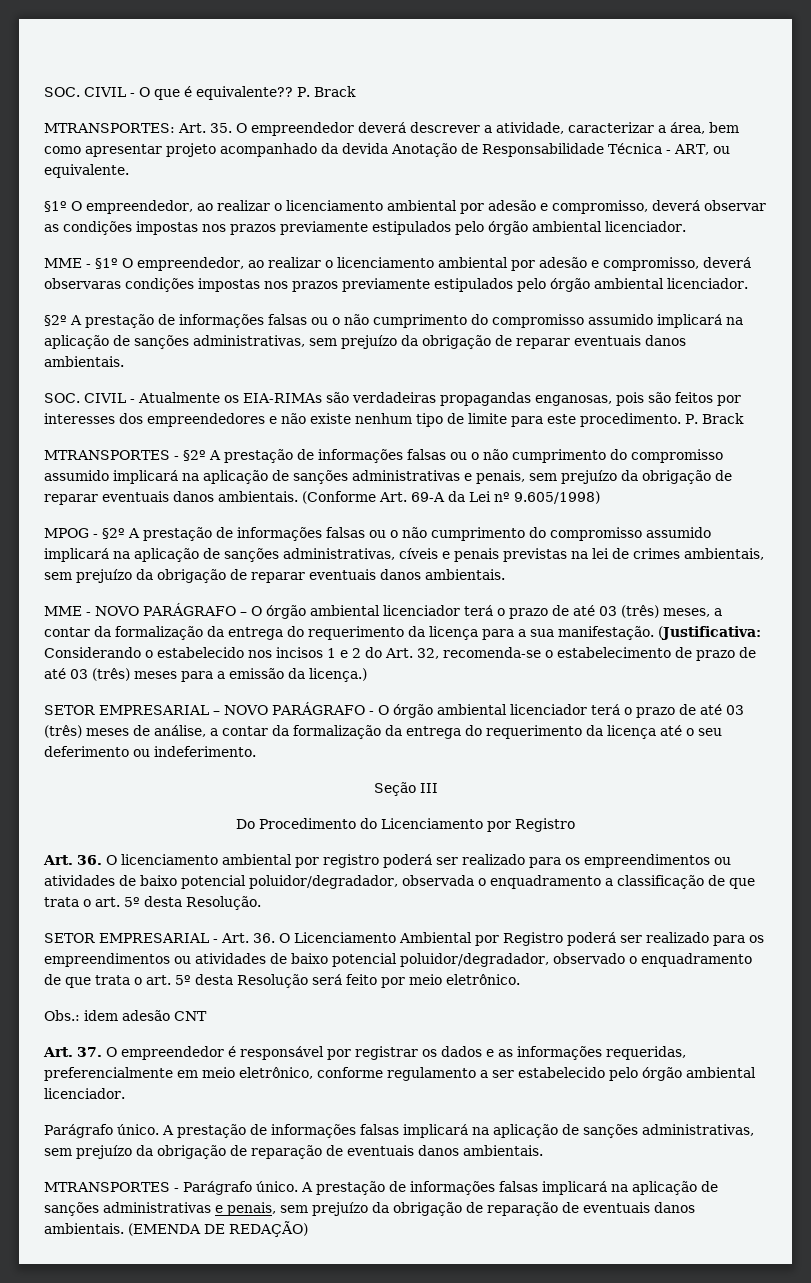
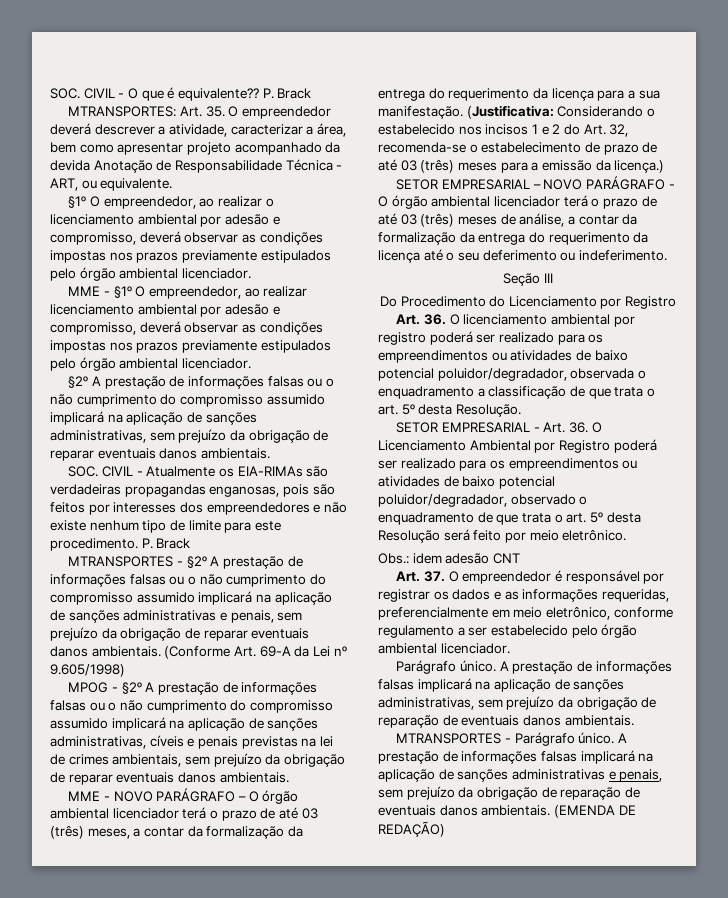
[324,257,751,271] [44,278,121,289] o licenciamento ambiental por adesão e compromisso, deverá observaras -> [50,304,280,317] [50,321,256,335] licenciamento ambiental por adesão e compromisso, deverá observar as

